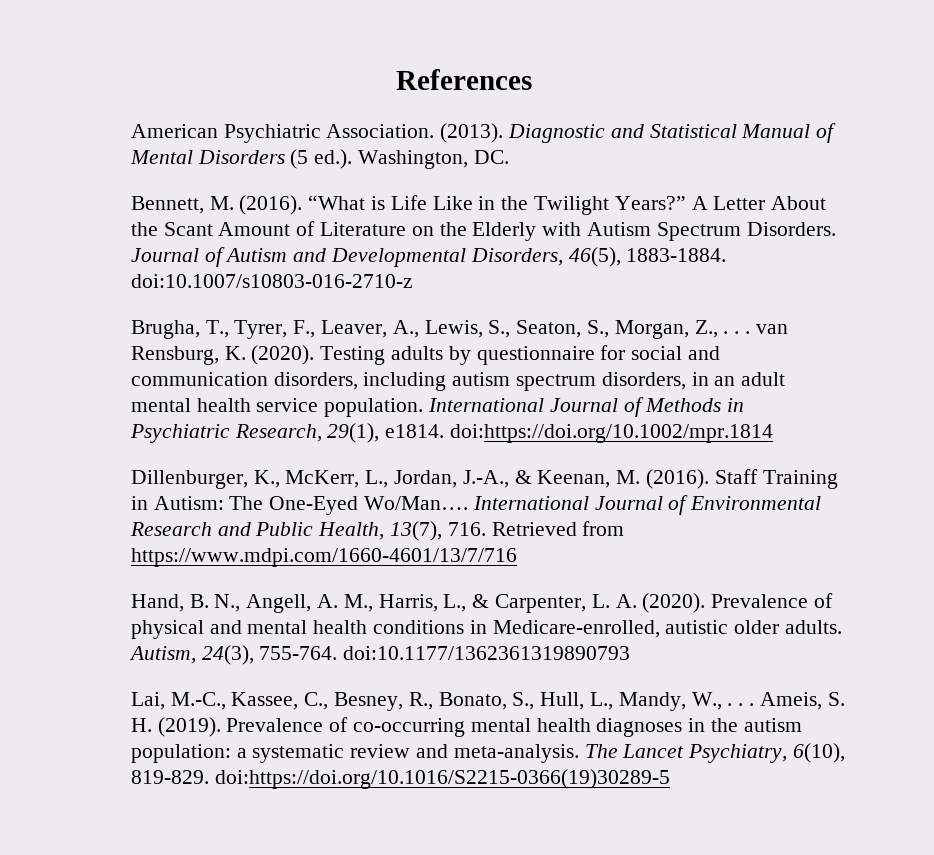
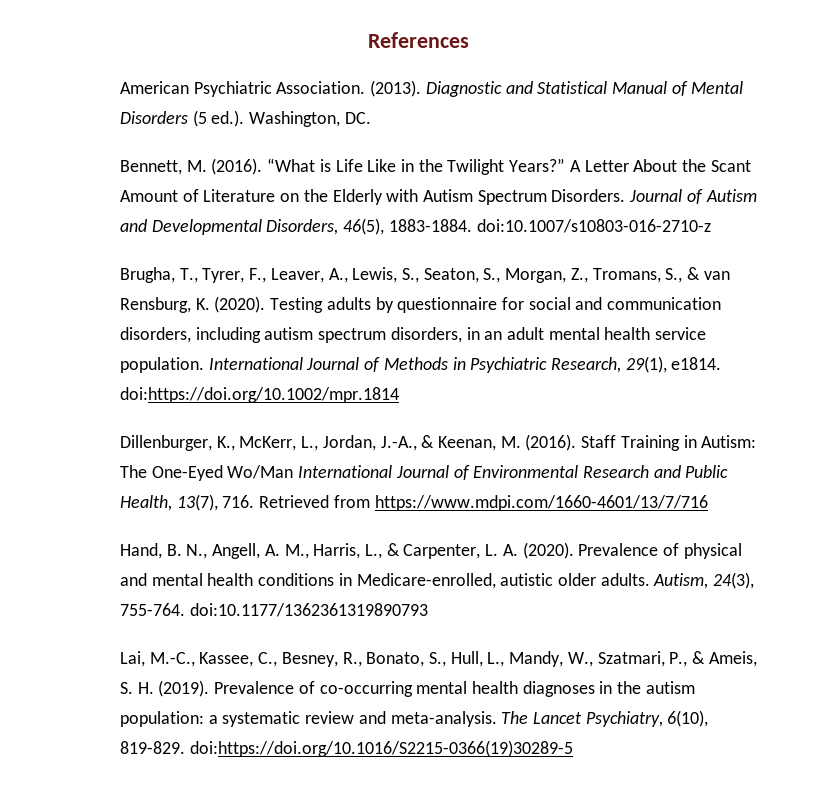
[723,331,751,334] . . . -> [592,267,701,283] Tromans, S., &
[364,496,469,510] Wo/Man…. -> [227,465,294,479] Wo/Man
[727,703,755,706] . . . -> [597,651,706,667] Szatmari, P., &

